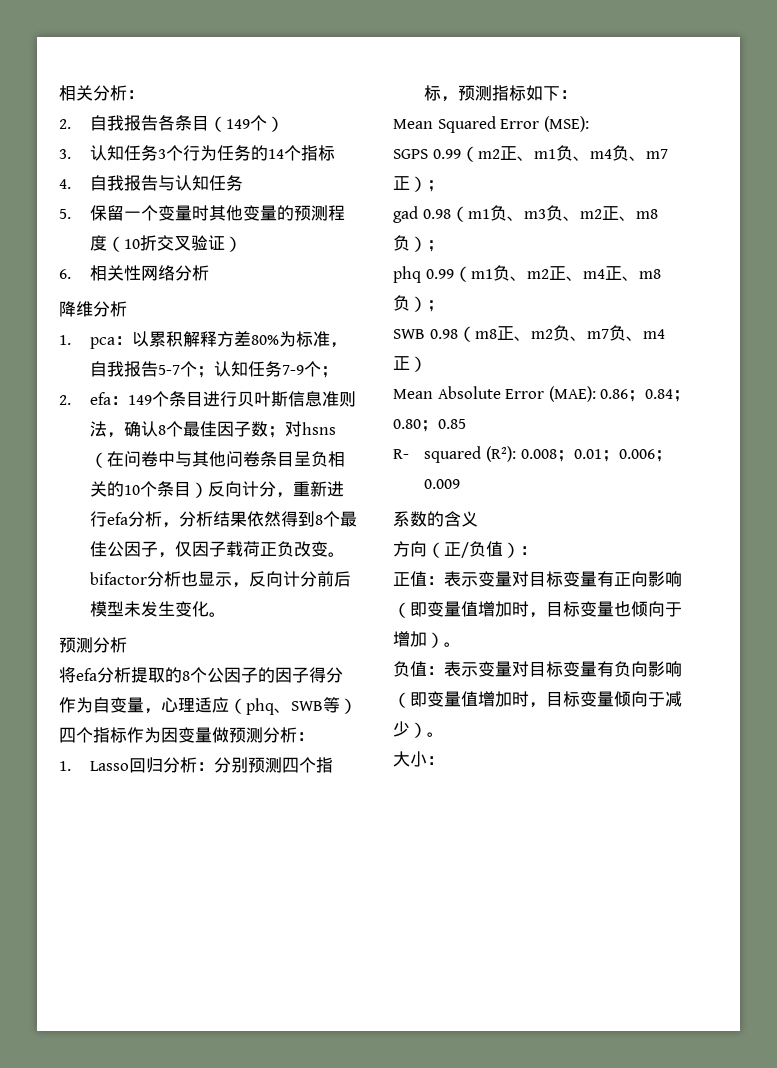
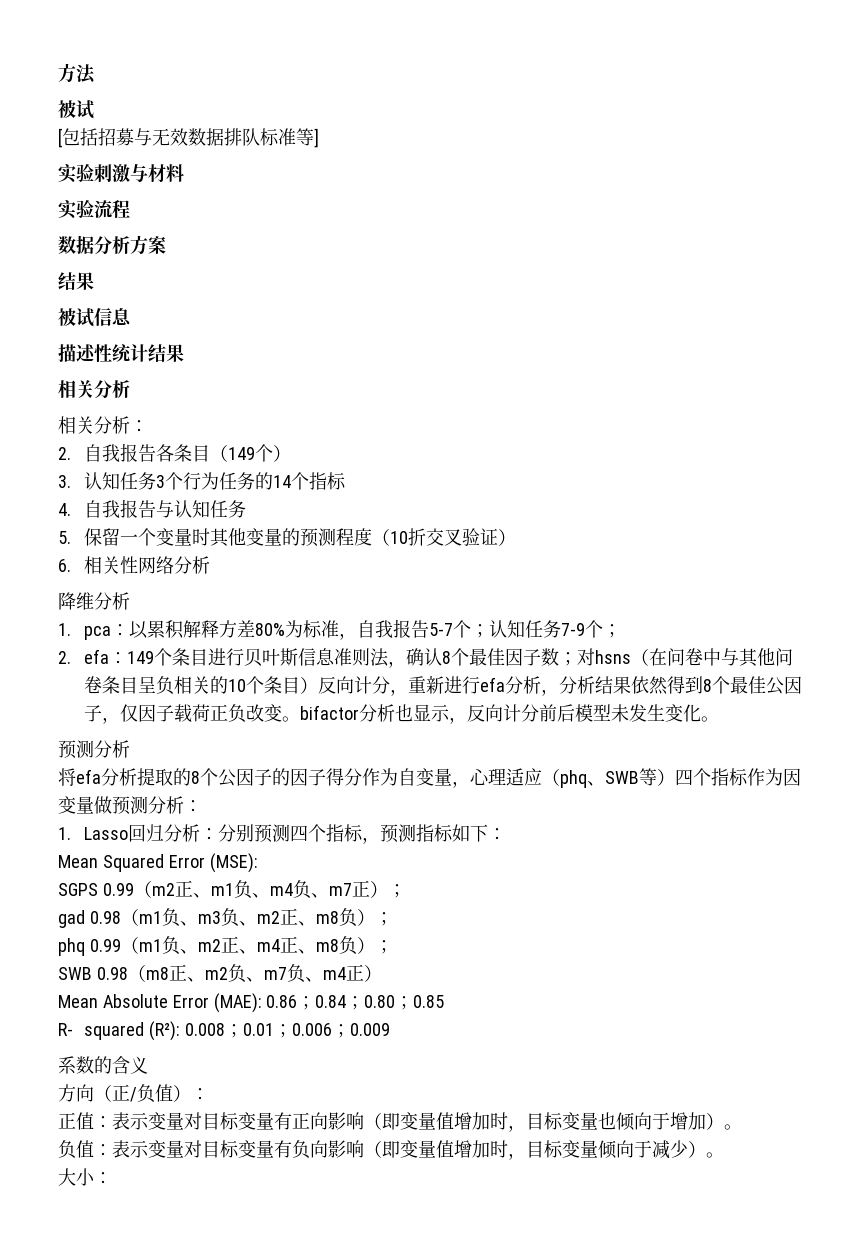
(59, 93) none -> [58,63,96,84] [58,100,94,119] [58,128,319,148] [58,164,184,183] [58,200,130,219] [58,235,166,255] [58,272,94,291] [58,308,132,327] [58,344,184,363] [58,380,130,399] 方法 // 被试 // [包括招募与无效数据排队标准等] // 实验刺激与材料 // 实验流程 // 数据分析方案 // 结果 // 被试信息 // 描述性统计结果 // 相关分析 //

